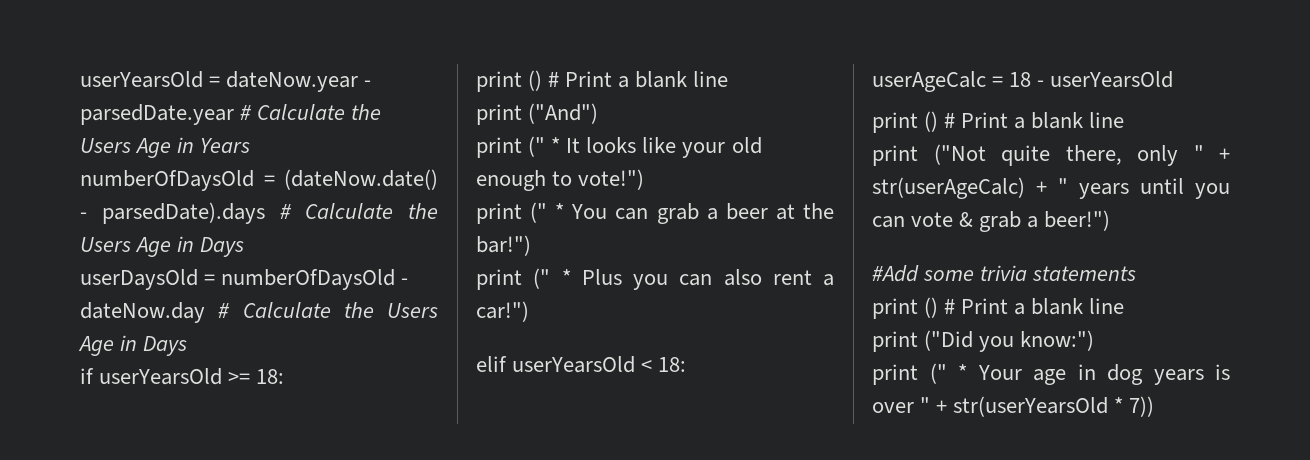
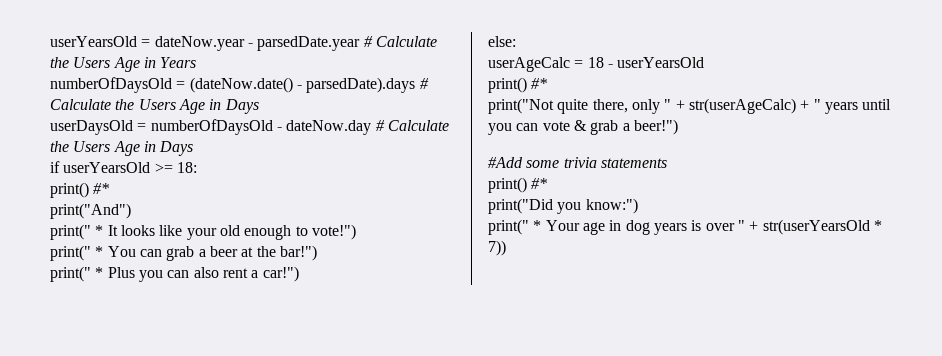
[476,70,729,92] [476,103,599,125] [476,136,546,158] print () # Print a blank line // print ("And") // print (" -> [50,182,110,198] [50,203,131,219] [50,224,91,240] print() #* // print("And") // print("
[476,202,548,224] print (" -> [50,245,91,261] print("
[476,268,551,290] print (" -> [50,266,91,282] print("
[476,356,687,373] elif userYearsOld < 18: -> [488,36,516,47] else:
[872,111,1125,133] [872,144,986,166] print () # Print a blank line // print ("Not -> [488,77,548,93] [488,98,554,114] print() #* // print("Not
[872,297,1125,319] [872,330,974,352] print () # Print a blank line // print ("Did -> [488,177,548,193] [488,198,553,214] print() #* // print("Did
[872,363,947,385] print (" -> [488,219,529,235] print("

